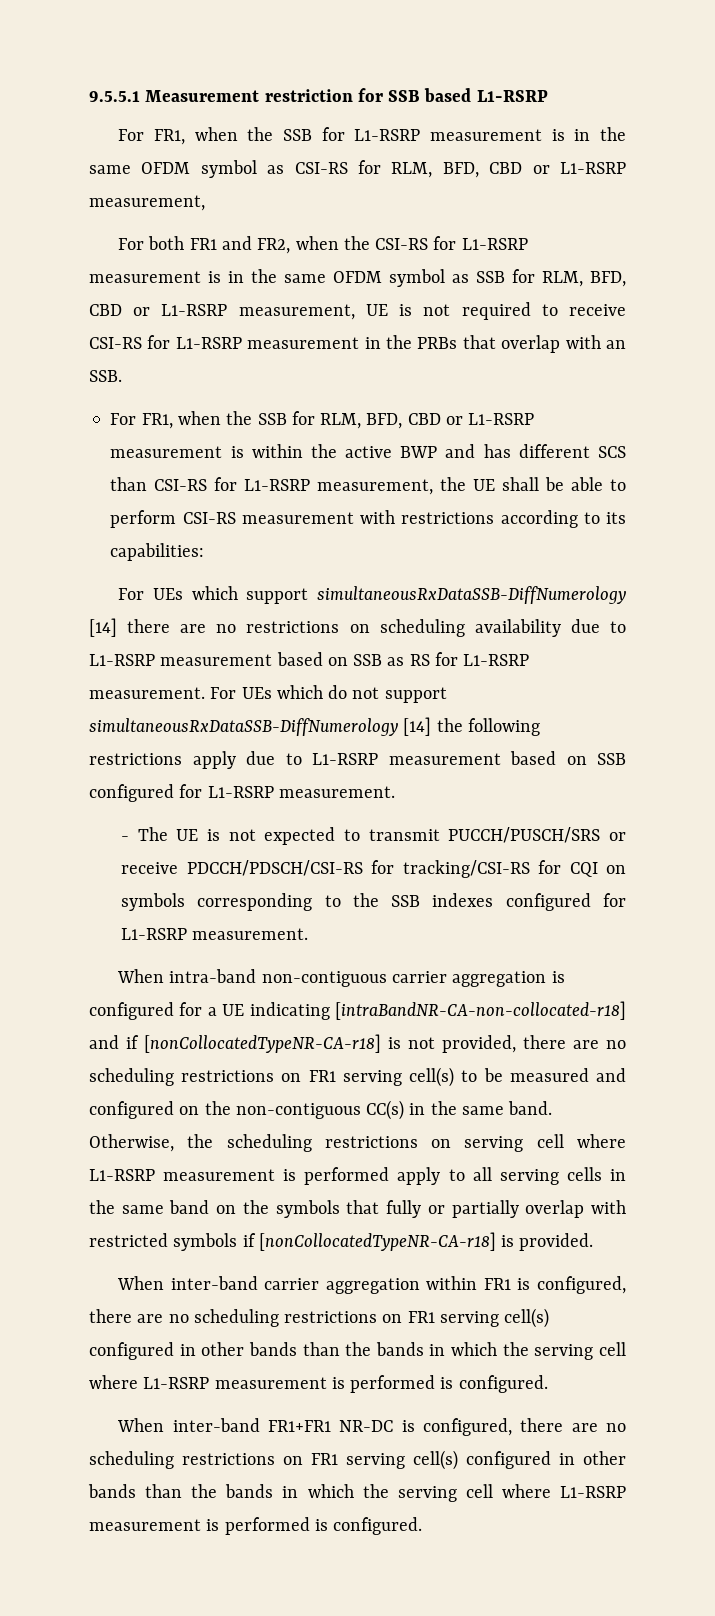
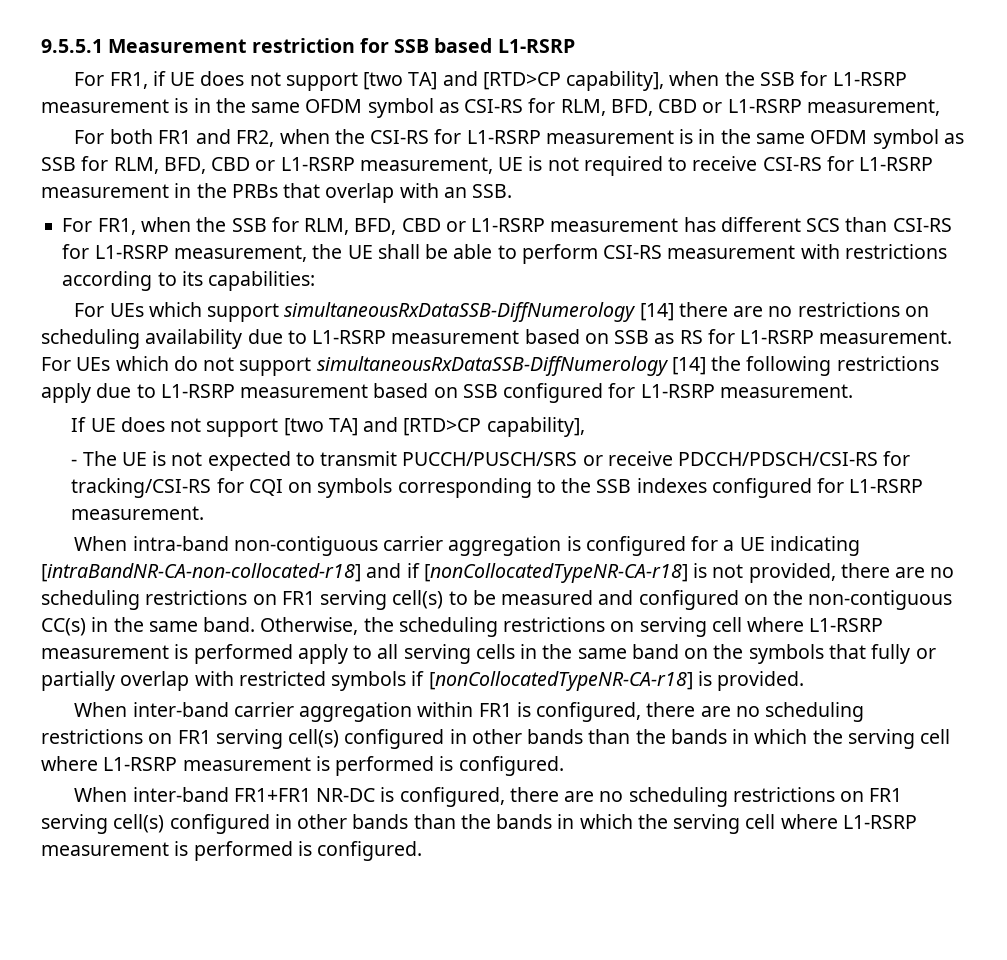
(185, 137) none -> [152,71,665,91] if UE does not support [two TA] and [RTD>CP capability],
[230,444,476,458] is within the active BWP and -> (679, 225) none
(395, 792) none -> [71,417,585,437] // If UE does not support [two TA] and [RTD>CP capability],

